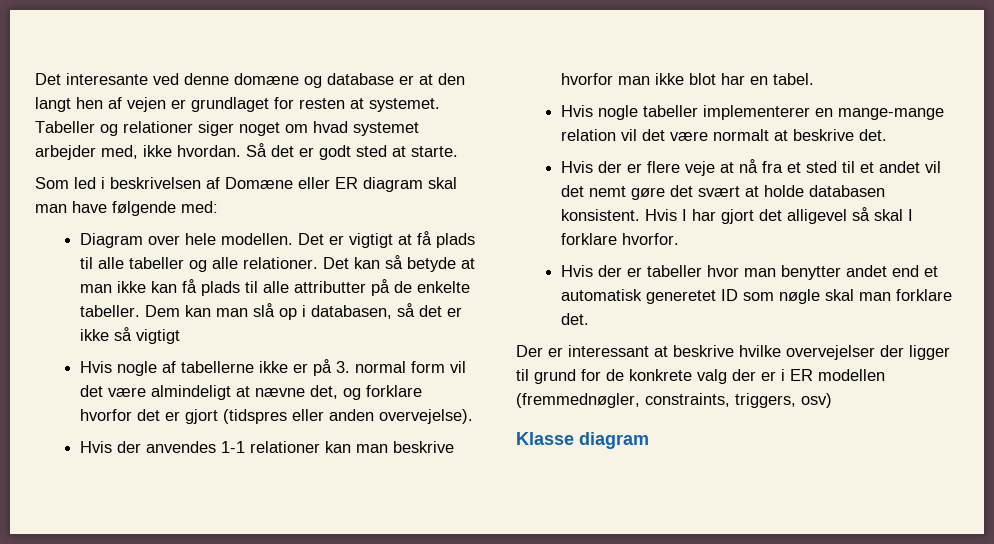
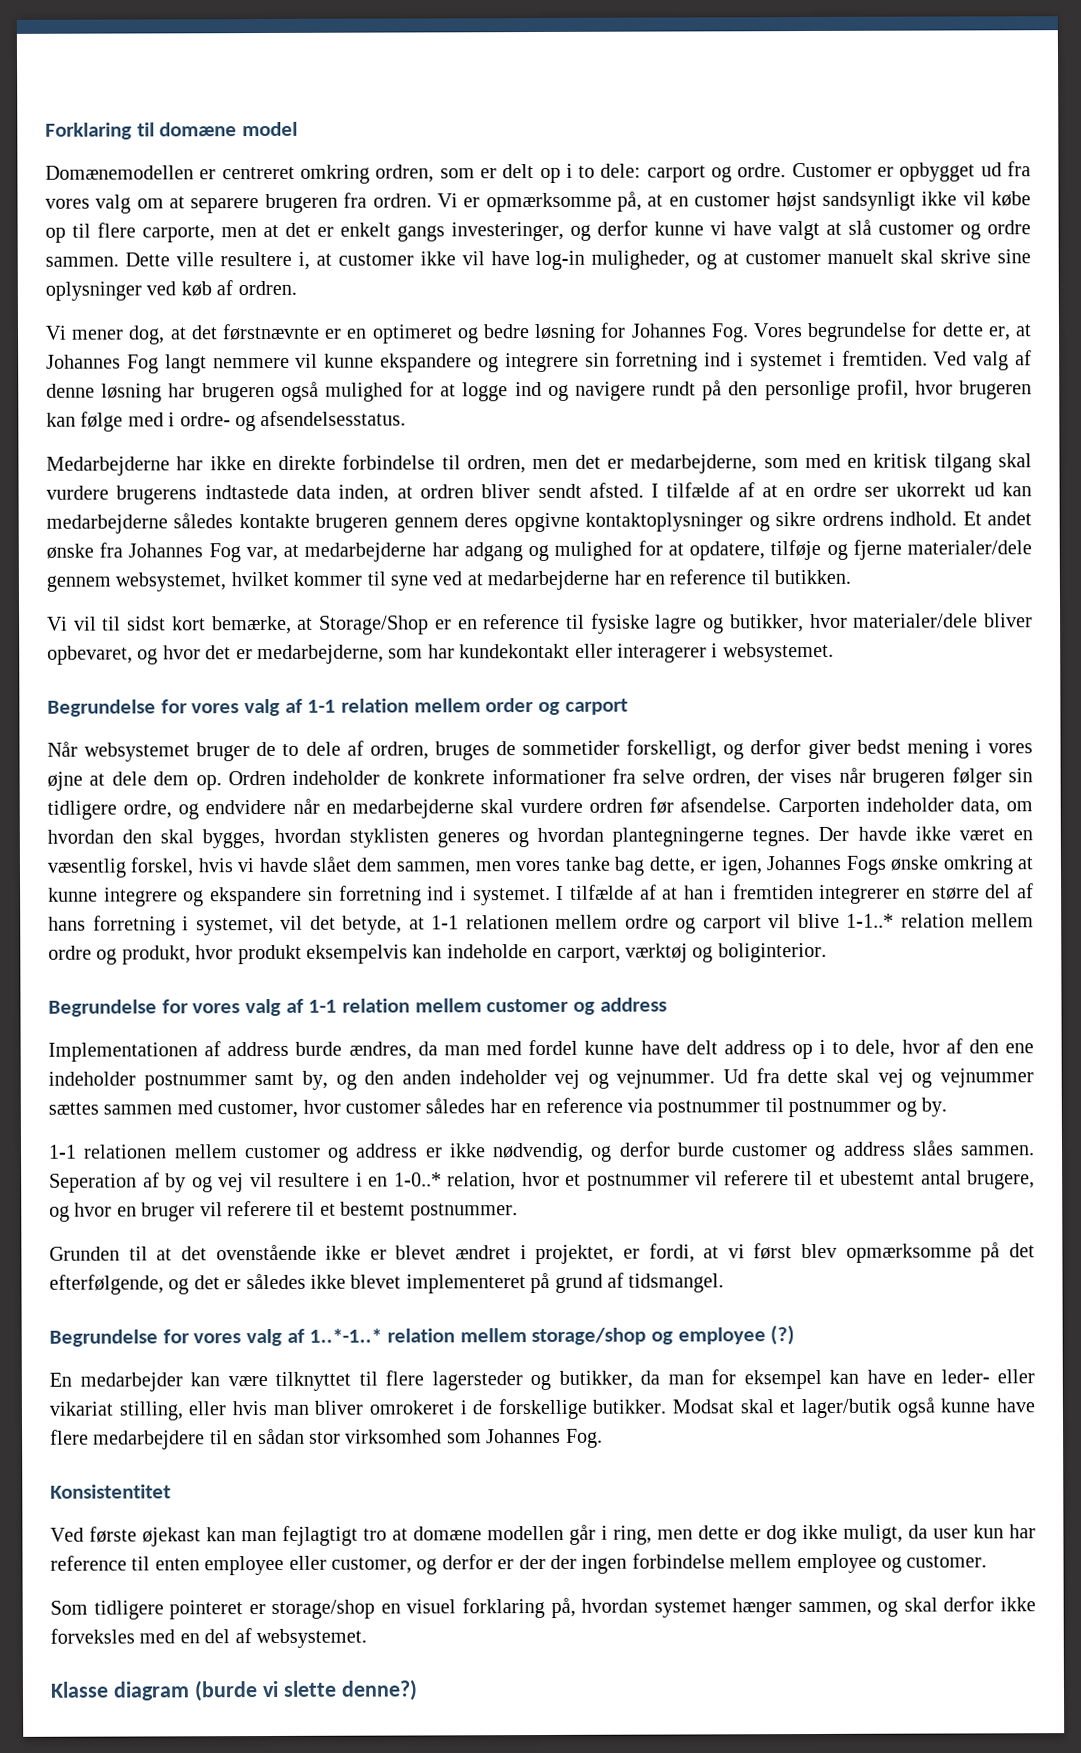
[35,73,465,88] [35,97,440,112] [35,121,419,136] [35,143,458,160] [35,177,457,192] [35,201,218,216] [79,231,475,248] [79,255,475,272] [79,279,470,296] [79,303,462,320] [79,327,180,344] [79,359,466,376] [79,385,422,400] [79,409,473,424] [79,441,454,453] [560,73,814,85] [560,105,944,120] [560,129,887,141] [560,159,941,176] [560,185,885,200] [560,207,913,224] [560,233,679,245] [560,265,938,280] [560,289,952,304] [560,313,589,325] [516,345,950,360] [516,369,885,384] [516,393,832,408] [516,432,649,449] Det interesante ved denne domæne og database er at den langt hen af vejen er grundlaget for resten at systemet. Tabeller og relationer siger noget om hvad systemet arbejder med, ikke hvordan. Så det er godt sted at starte. // Som led i beskrivelsen af Domæne eller ER diagram skal man have følgende med: // Diagram over hele modellen. Det er vigtigt at få plads til alle tabeller og alle relationer. Det kan så betyde at man ikke kan få plads til alle attributter på de enkelte tabeller. Dem kan man slå op i databasen, så det er ikke så vigtigt // Hvis nogle af tabellerne ikke er på 3. normal form vil det være almindeligt at nævne det, og forklare hvorfor det er gjort (tidspres eller anden overvejelse). // Hvis der anvendes 1-1 relationer kan man beskrive hvorfor man ikke blot har en tabel. // Hvis nogle tabeller implementerer en mange-mange relation vil det være normalt at beskrive det. // Hvis der er flere veje at nå fra et sted til et andet vil det nemt gøre det svært at holde databasen konsistent. Hvis I har gjort det alligevel så skal I forklare hvorfor. // Hvis der er tabeller hvor man benytter andet end et automatisk generetet ID som nøgle skal man forklare det. // Der er interessant at beskrive hvilke overvejelser der ligger til grund for de konkrete valg der er i ER modellen (fremmednøgler, constraints, triggers, osv) // Klasse diagram -> [45,121,299,140] [45,161,1031,184] [45,191,1031,214] [45,219,1031,243] [45,249,1031,271] [45,280,297,301] [45,321,1033,345] [46,350,1033,374] [46,379,1032,403] [46,410,407,432] [46,453,1032,476] [46,482,1032,505] [46,511,1032,534] [46,539,1033,563] [46,569,852,592] [47,613,1033,635] [47,642,834,665] [47,698,628,717] [47,739,1033,762] [47,767,1034,791] [47,797,1033,820] [47,826,1033,849] [47,855,1034,878] [48,883,1035,907] [48,913,1034,936] [48,942,827,965] [48,997,667,1017] [48,1038,1034,1062] [48,1068,1034,1091] [48,1097,947,1119] [48,1140,1035,1163] [49,1170,1035,1193] [49,1200,518,1222] [49,1242,1036,1265] [49,1272,725,1295] [49,1325,796,1347] [49,1369,1035,1392] [49,1397,1035,1421] [50,1428,603,1450] [50,1484,171,1499] [50,1524,1036,1547] [50,1553,988,1576] [50,1596,1036,1620] [50,1628,367,1649] [50,1679,418,1702] Forklaring til domæne model // Domænemodellen er centreret omkring ordren, som er delt op i to dele: carport og ordre. Customer er opbygget ud fra vores valg om at separere brugeren fra ordren. Vi er opmærksomme på, at en customer højst sandsynligt ikke vil købe op til flere carporte, men at det er enkelt gangs investeringer, og derfor kunne vi have valgt at slå customer og ordre sammen. Dette ville resultere i, at customer ikke vil have log-in muligheder, og at customer manuelt skal skrive sine oplysninger ved køb af ordren. // Vi mener dog, at det førstnævnte er en optimeret og bedre løsning for Johannes Fog. Vores begrundelse for dette er, at Johannes Fog langt nemmere vil kunne ekspandere og integrere sin forretning ind i systemet i fremtiden. Ved valg af denne løsning har brugeren også mulighed for at logge ind og navigere rundt på den personlige profil, hvor brugeren kan følge med i ordre- og afsendelsesstatus. // Medarbejderne har ikke en direkte forbindelse til ordren, men det er medarbejderne, som med en kritisk tilgang skal vurdere brugerens indtastede data inden, at ordren bliver sendt afsted. I tilfælde af at en ordre ser ukorrekt ud kan medarbejderne således kontakte brugeren gennem deres opgivne kontaktoplysninger og sikre ordrens indhold. Et andet ønske fra Johannes Fog var, at medarbejderne har adgang og mulighed for at opdatere, tilføje og fjerne materialer/dele gennem websystemet, hvilket kommer til syne ved at medarbejderne har en reference til butikken. // Vi vil til sidst kort bemærke, at Storage/Shop er en reference til fysiske lagre og butikker, hvor materialer/dele bliver opbevaret, og hvor det er medarbejderne, som har kundekontakt eller interagerer i websystemet. // Begrundelse for vores valg af 1-1 relation mellem order og carport // Når websystemet bruger de to dele af ordren, bruges de sommetider forskelligt, og derfor giver bedst mening i vores øjne at dele dem op. Ordren indeholder de konkrete informationer fra selve ordren, der vises når brugeren følger sin tidligere ordre, og endvidere når en medarbejderne skal vurdere ordren før afsendelse. Carporten indeholder data, om hvordan den skal bygges, hvordan styklisten generes og hvordan plantegningerne tegnes. Der havde ikke været en væsentlig forskel, hvis vi havde slået dem sammen, men vores tanke bag dette, er igen, Johannes Fogs ønske omkring at kunne integrere og ekspandere sin forretning ind i systemet. I tilfælde af at han i fremtiden integrerer en større del af hans forretning i systemet, vil det betyde, at 1-1 relationen mellem ordre og carport vil blive 1-1..* relation mellem ordre og produkt, hvor produkt eksempelvis kan indeholde en carport, værktøj og boliginterior. // Begrundelse for vores valg af 1-1 relation mellem customer og address // Implementationen af address burde ændres, da man med fordel kunne have delt address op i to dele, hvor af den ene indeholder postnummer samt by, og den anden indeholder vej og vejnummer. Ud fra dette skal vej og vejnummer sættes sammen med customer, hvor customer således har en reference via postnummer til postnummer og by. // 1-1 relationen mellem customer og address er ikke nødvendig, og derfor burde customer og address slåes sammen. Seperation af by og vej vil resultere i en 1-0..* relation, hvor et postnummer vil referere til et ubestemt antal brugere, og hvor en bruger vil referere til et bestemt postnummer. // Grunden til at det ovenstående ikke er blevet ændret i projektet, er fordi, at vi først blev opmærksomme på det efterfølgende, og det er således ikke blevet implementeret på grund af tidsmangel. // Begrundelse for vores valg af 1..*-1..* relation mellem storage/shop og employee (?) // En medarbejder kan være tilknyttet til flere lagersteder og butikker, da man for eksempel kan have en leder- eller vikariat stilling, eller hvis man bliver omrokeret i de forskellige butikker. Modsat skal et lager/butik også kunne have flere medarbejdere til en sådan stor virksomhed som Johannes Fog. // Konsistentitet // Ved første øjekast kan man fejlagtigt tro at domæne modellen går i ring, men dette er dog ikke muligt, da user kun har reference til enten employee eller customer, og derfor er der der ingen forbindelse mellem employee og customer. // Som tidligere pointeret er storage/shop en visuel forklaring på, hvordan systemet hænger sammen, og skal derfor ikke forveksles med en del af websystemet. // Klasse diagram (burde vi slette denne?)

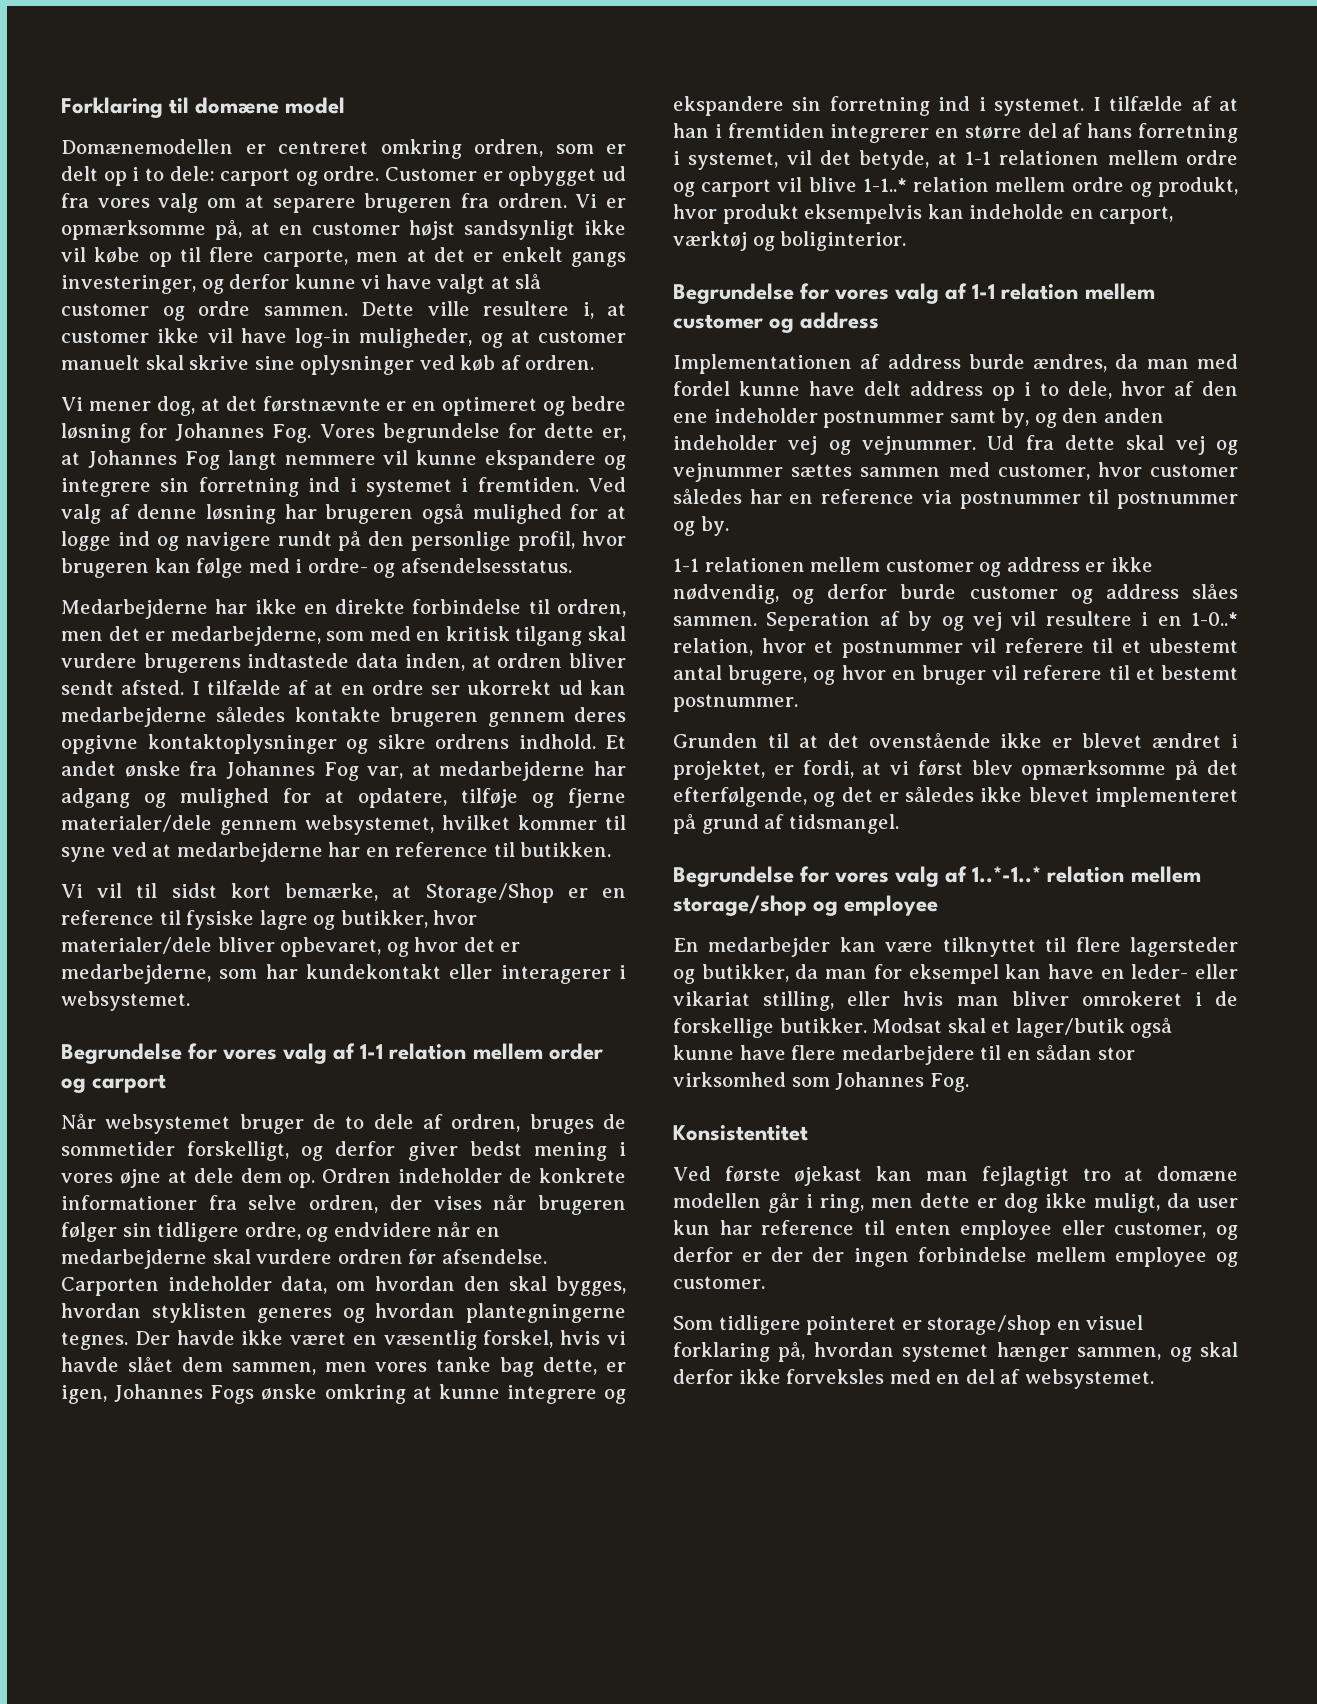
[770,1325,796,1346] (?) -> (939, 905) none
[50,1679,418,1702] // Klasse diagram (burde vi slette denne?) -> (1154, 1379) none

